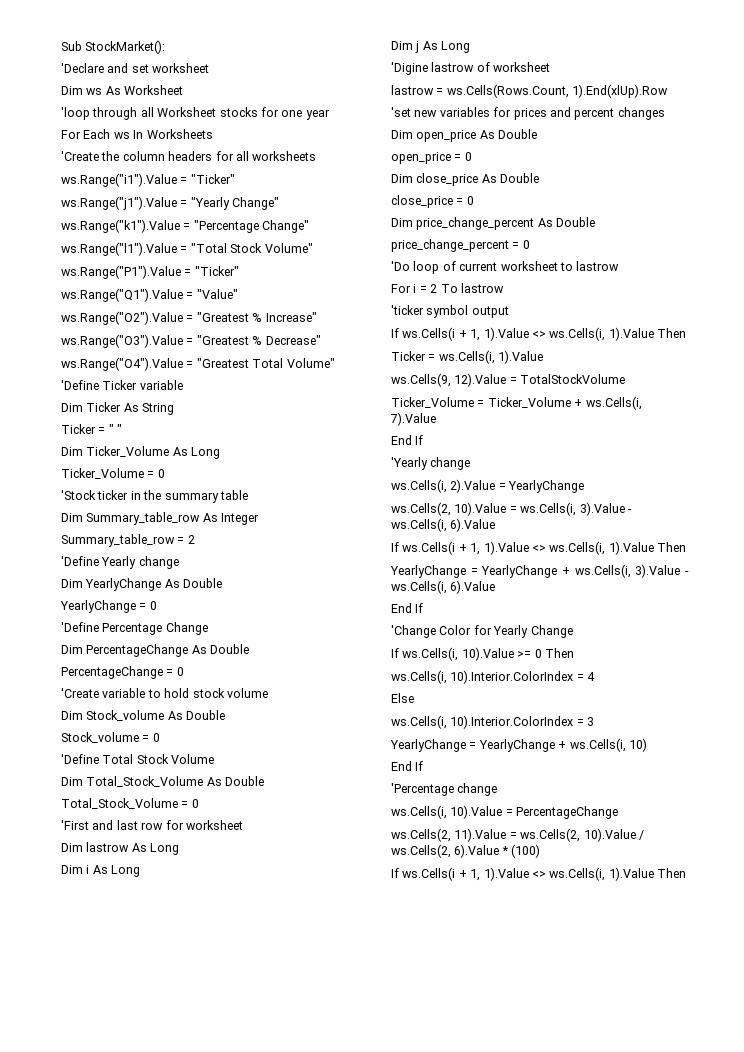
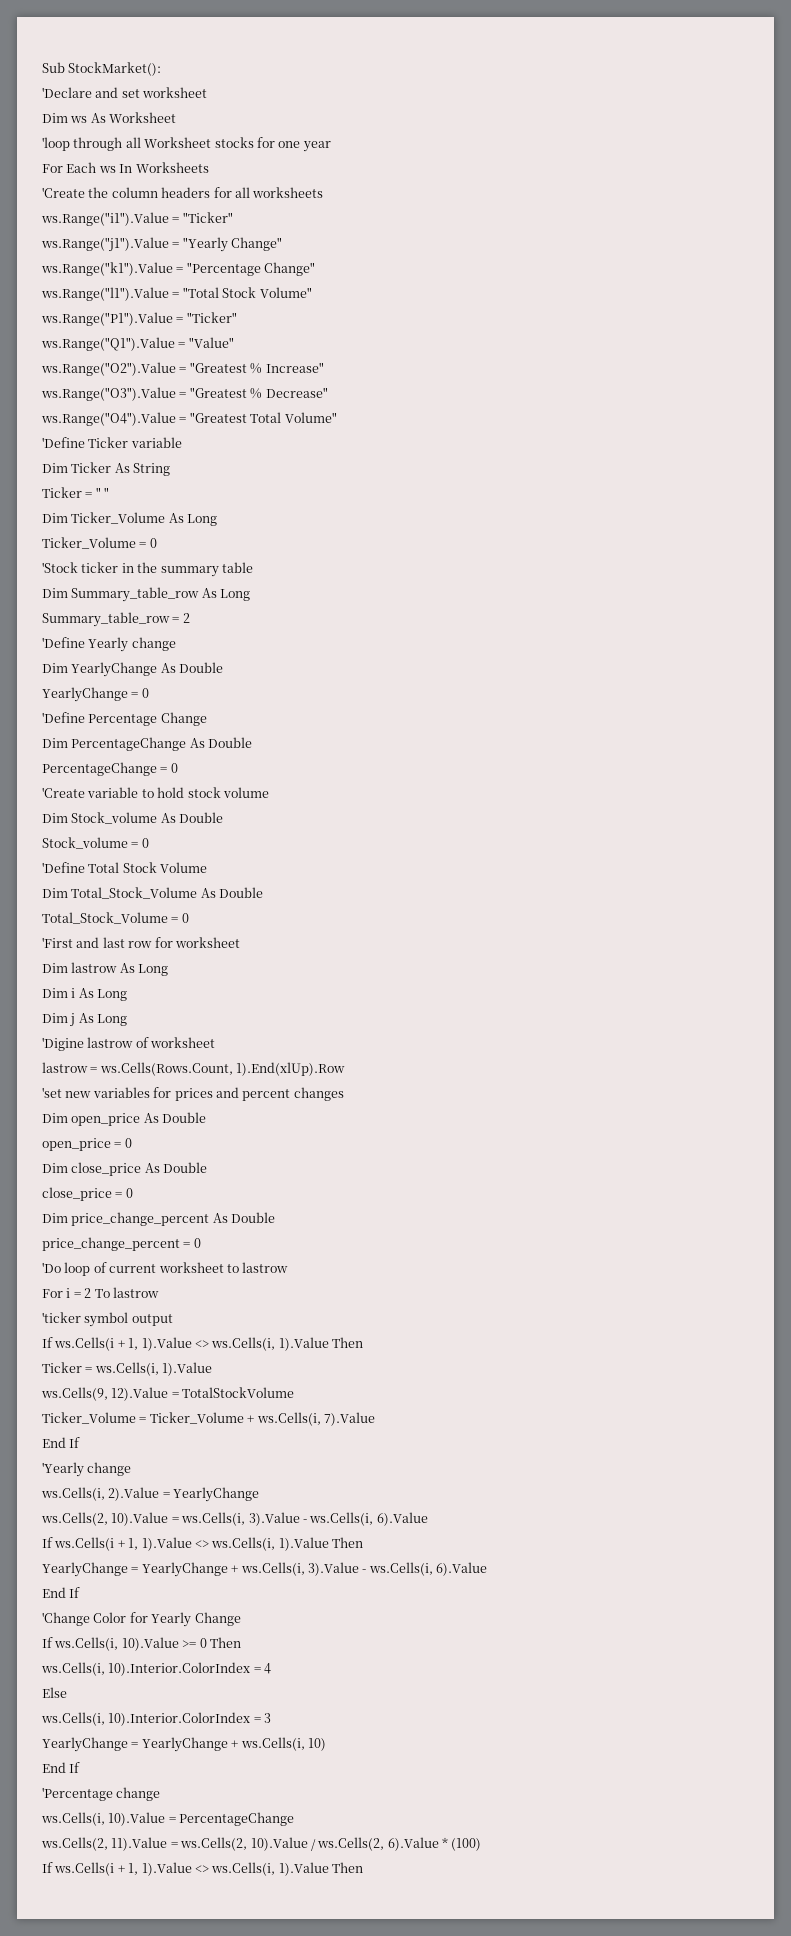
[221,513,260,525] Integer -> [220,589,251,601] Long

